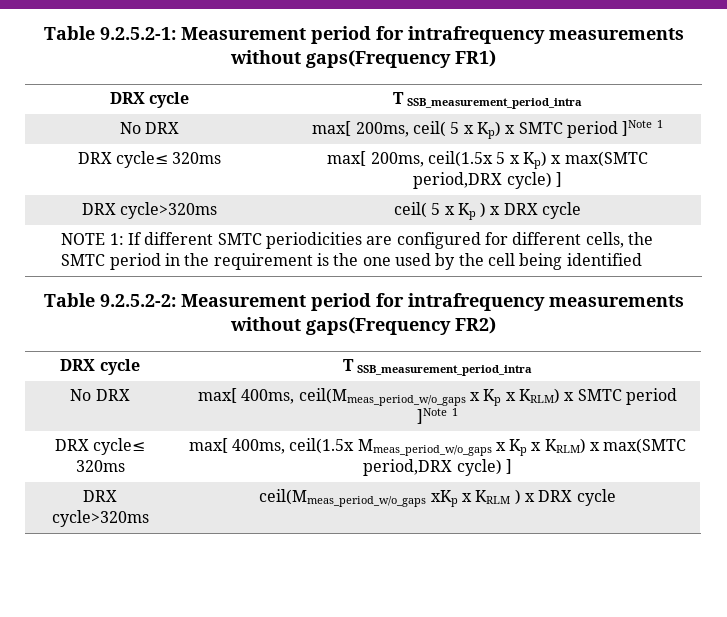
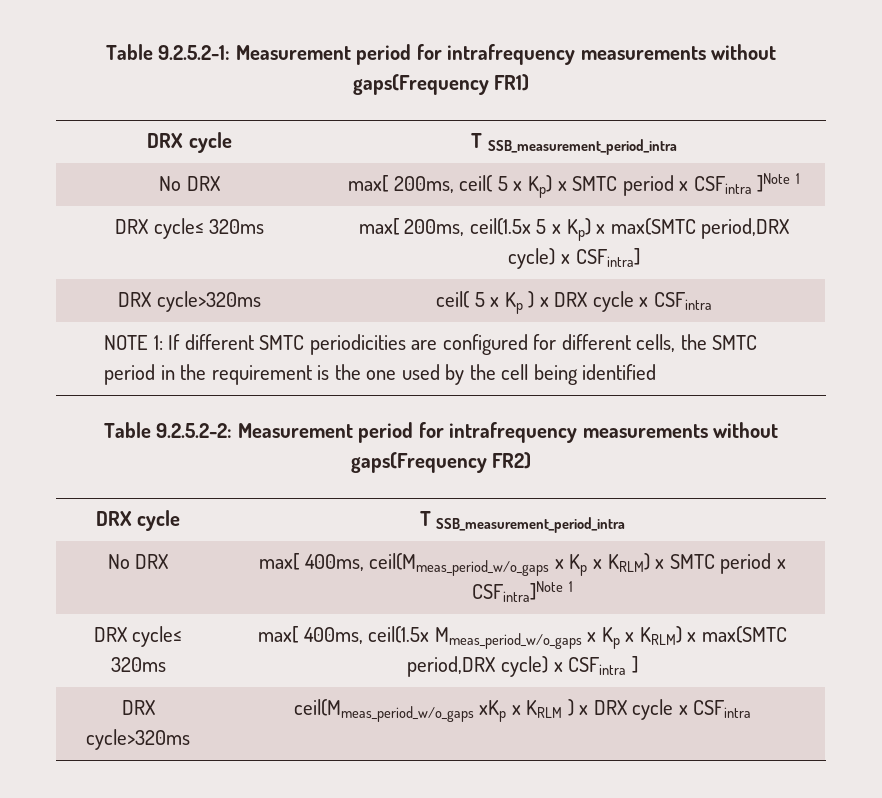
(618, 129) none -> [679,176,752,194] x CSFintra
[555,172,562,187] ] -> [561,248,640,267] x CSFintra]
(582, 210) none -> [639,292,712,310] x CSFintra
[417,408,448,424] ]Note -> [776,559,786,569] [472,581,564,602] x CSFintra]Note
(502, 467) none -> [553,657,627,675] x CSFintra
(616, 497) none -> [678,700,752,718] x CSFintra

